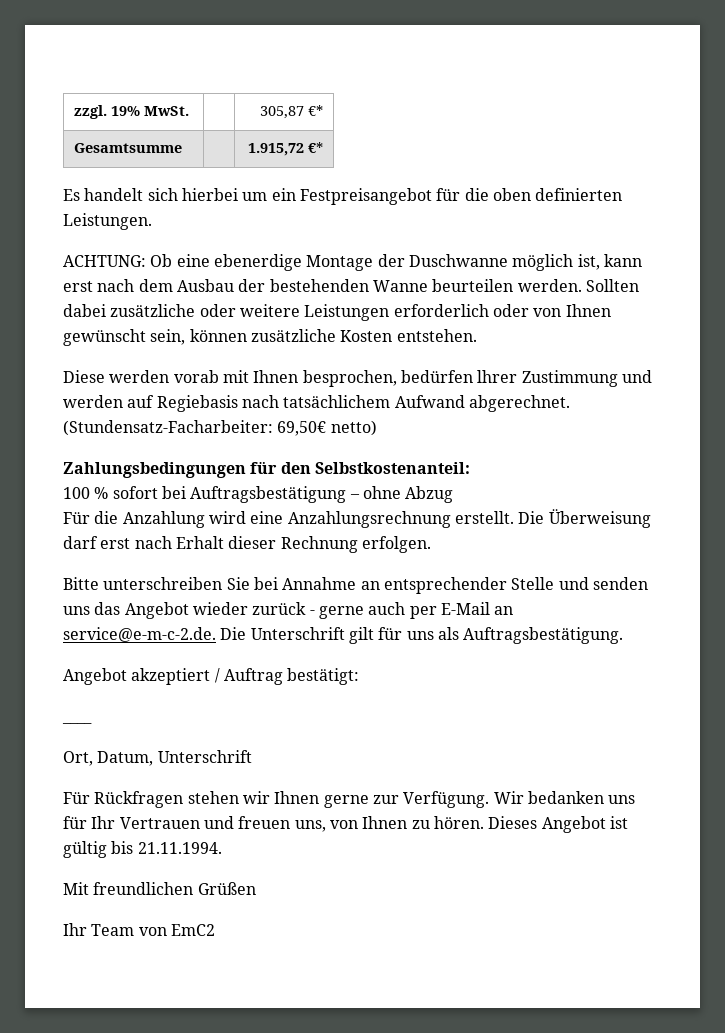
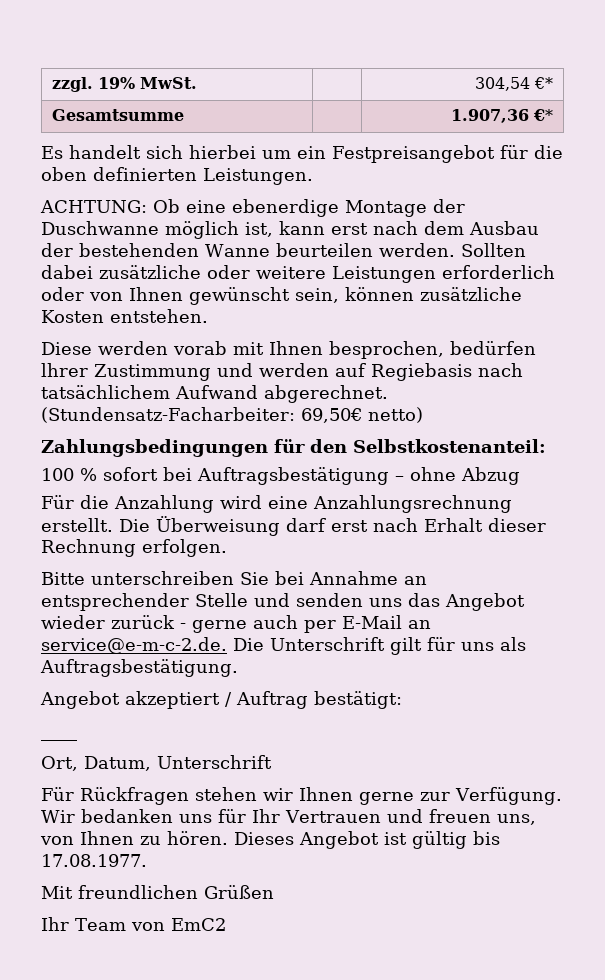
[259,106,304,119] 305,87 -> [475,77,531,91] 304,54
[247,143,304,156] 1.915,72 -> [451,109,530,123] 1.907,36
[137,842,222,854] 21.11.1994. -> [41,854,147,867] 17.08.1977.

